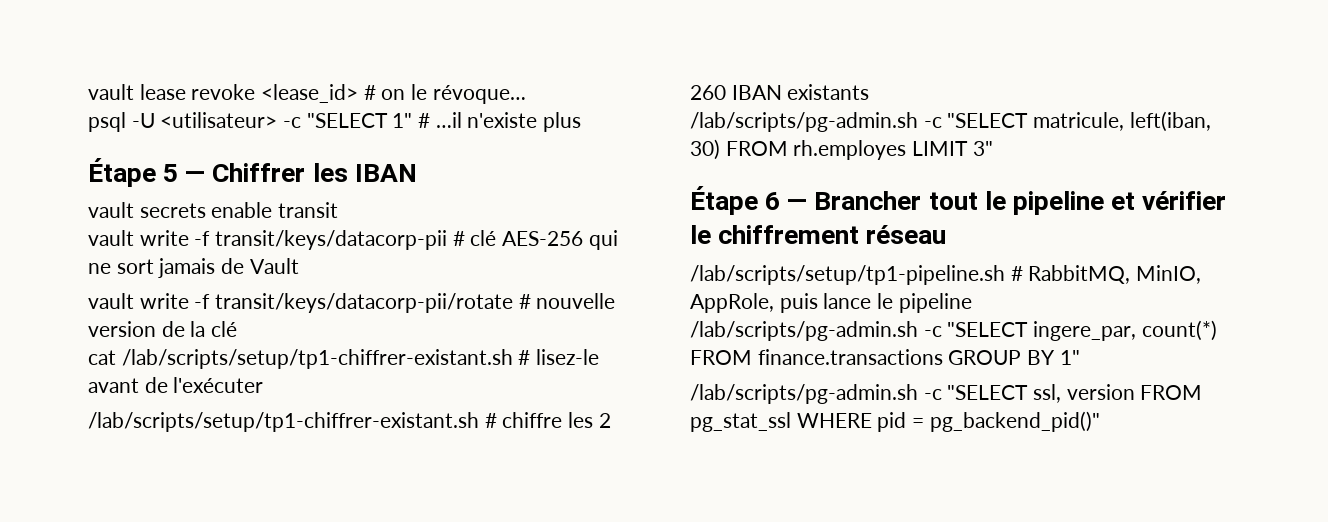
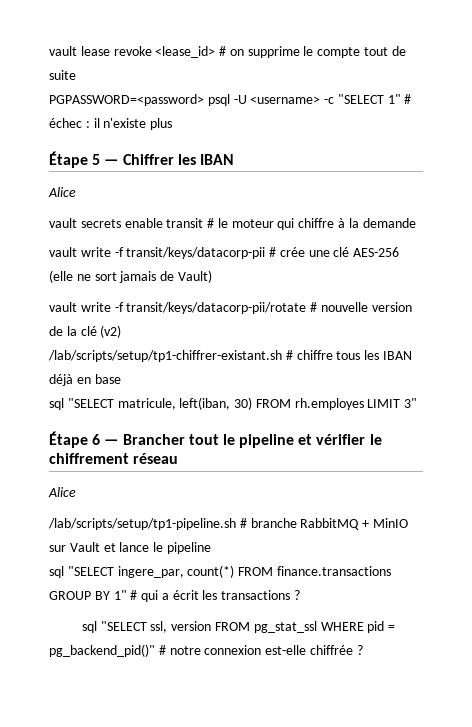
[411,84,526,104] le révoque… // -> [247,46,406,58] [49,70,76,80] [49,94,204,106] supprime le compte tout de suite // PGPASSWORD=<password>
[160,112,278,128] <utilisateur> -> [250,96,321,104] <username>
[435,112,462,128] …il -> [49,118,100,128] échec : il
(417, 173) none -> [48,187,76,197] // Alice
(339, 210) none -> [207,218,416,230] # le moteur qui chiffre à la demande
(465, 238) none -> [279,247,330,257] crée une
[588,230,618,250] qui -> [49,270,73,283] (elle
[249,258,299,274] Vault -> [177,270,212,283] Vault)
[88,349,600,369] [88,377,264,393] [88,412,611,432] [690,84,870,100] [690,112,942,132] // cat /lab/scripts/setup/tp1-chiffrer-existant.sh # lisez-le avant de l'exécuter // /lab/scripts/setup/tp1-chiffrer-existant.sh # chiffre les 2 260 IBAN existants // /lab/scripts/pg-admin.sh -c -> [100,325,122,338] [48,350,412,362] [49,374,121,386] [49,398,64,410] (v2) // /lab/scripts/setup/tp1-chiffrer-existant.sh # chiffre tous les IBAN déjà en base // sql
(947, 234) none -> [48,487,76,497] // Alice
[1028,265,1202,284] [690,293,818,313] RabbitMQ, MinIO, AppRole, puis -> [250,518,408,530] [49,542,116,552] branche RabbitMQ + MinIO sur Vault et
[690,321,942,341] /lab/scripts/pg-admin.sh -c -> [49,566,64,578] sql
[690,384,942,404] // /lab/scripts/pg-admin.sh -c -> [130,590,301,602] [81,621,97,633] # qui a écrit les transactions ? // sql
(1100, 421) none -> [158,645,363,655] # notre connexion est-elle chiffrée ?

